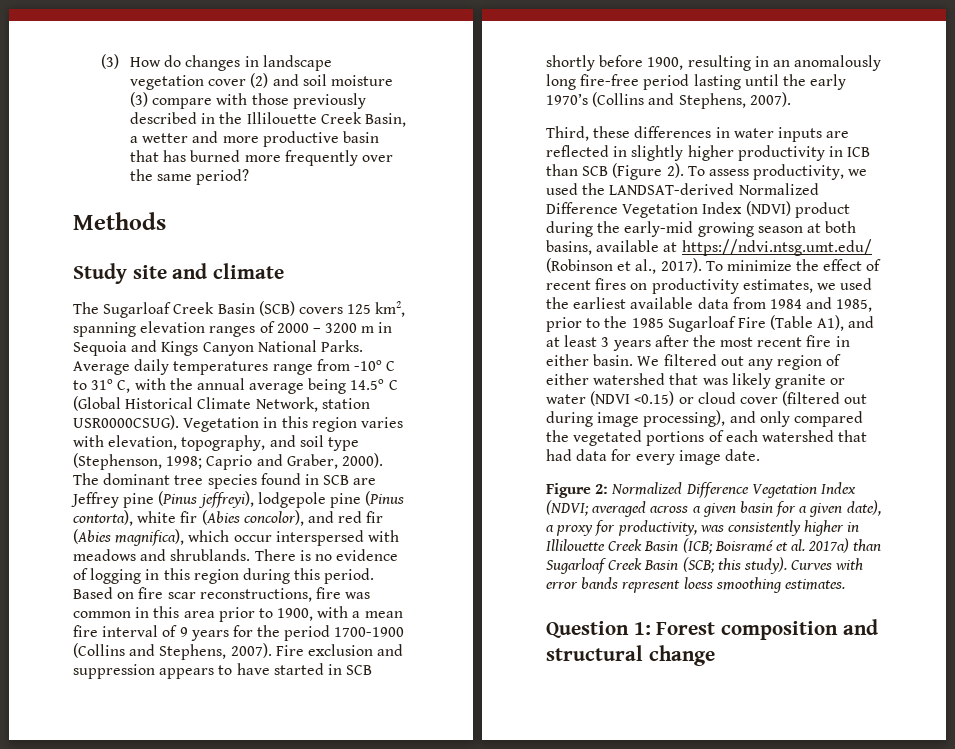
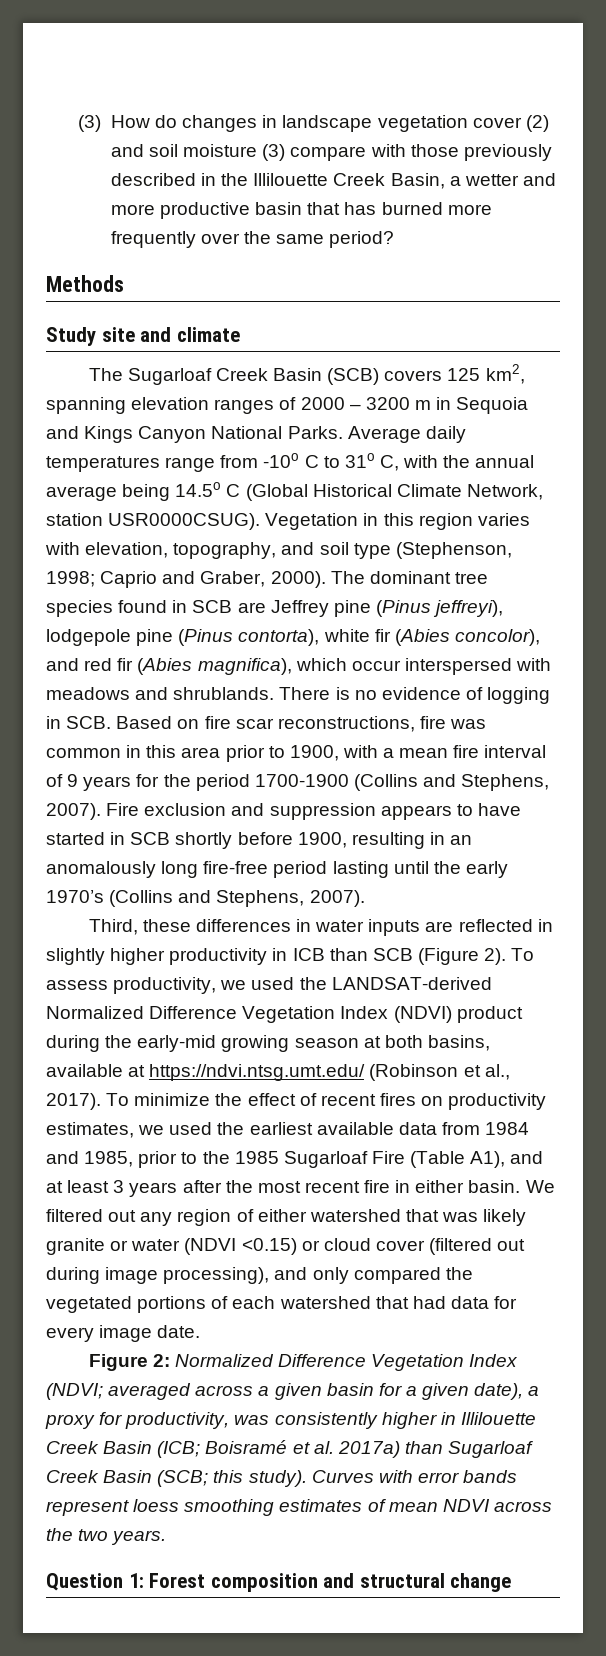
[163,568,375,584] this region during this period. -> [66,716,112,729] SCB.
[784,579,845,590] estimates. -> [279,1499,552,1512] [46,1528,167,1545] estimates of mean NDVI across the two years.

